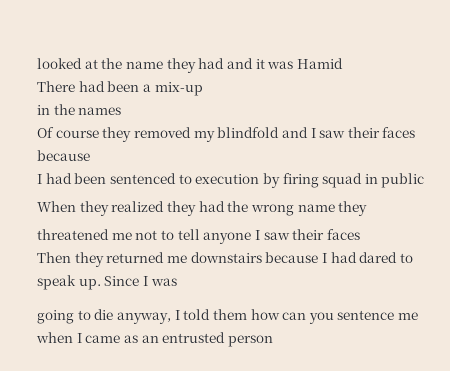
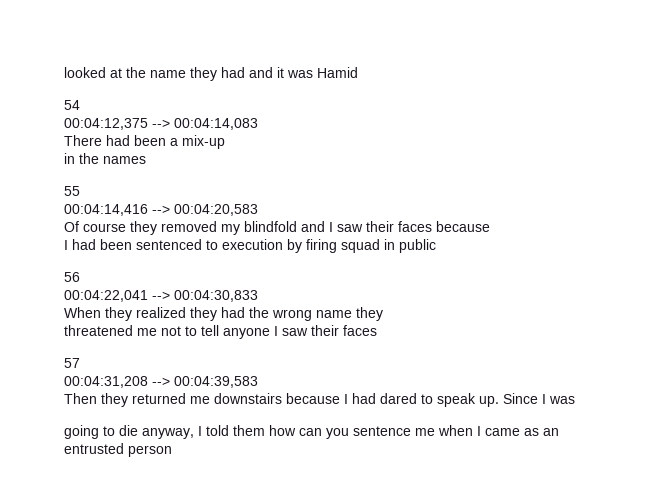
(343, 63) none -> [64,100,80,110] [64,118,258,130] // 54 // 00:04:12,375 --> 00:04:14,083
(122, 111) none -> [64,186,80,196] [64,204,258,216] // 55 // 00:04:14,416 --> 00:04:20,583
(425, 180) none -> [64,272,80,282] [64,290,258,302] // 56 // 00:04:22,041 --> 00:04:30,833
(360, 234) none -> [64,358,80,368] [64,376,258,388] // 57 // 00:04:31,208 --> 00:04:39,583

